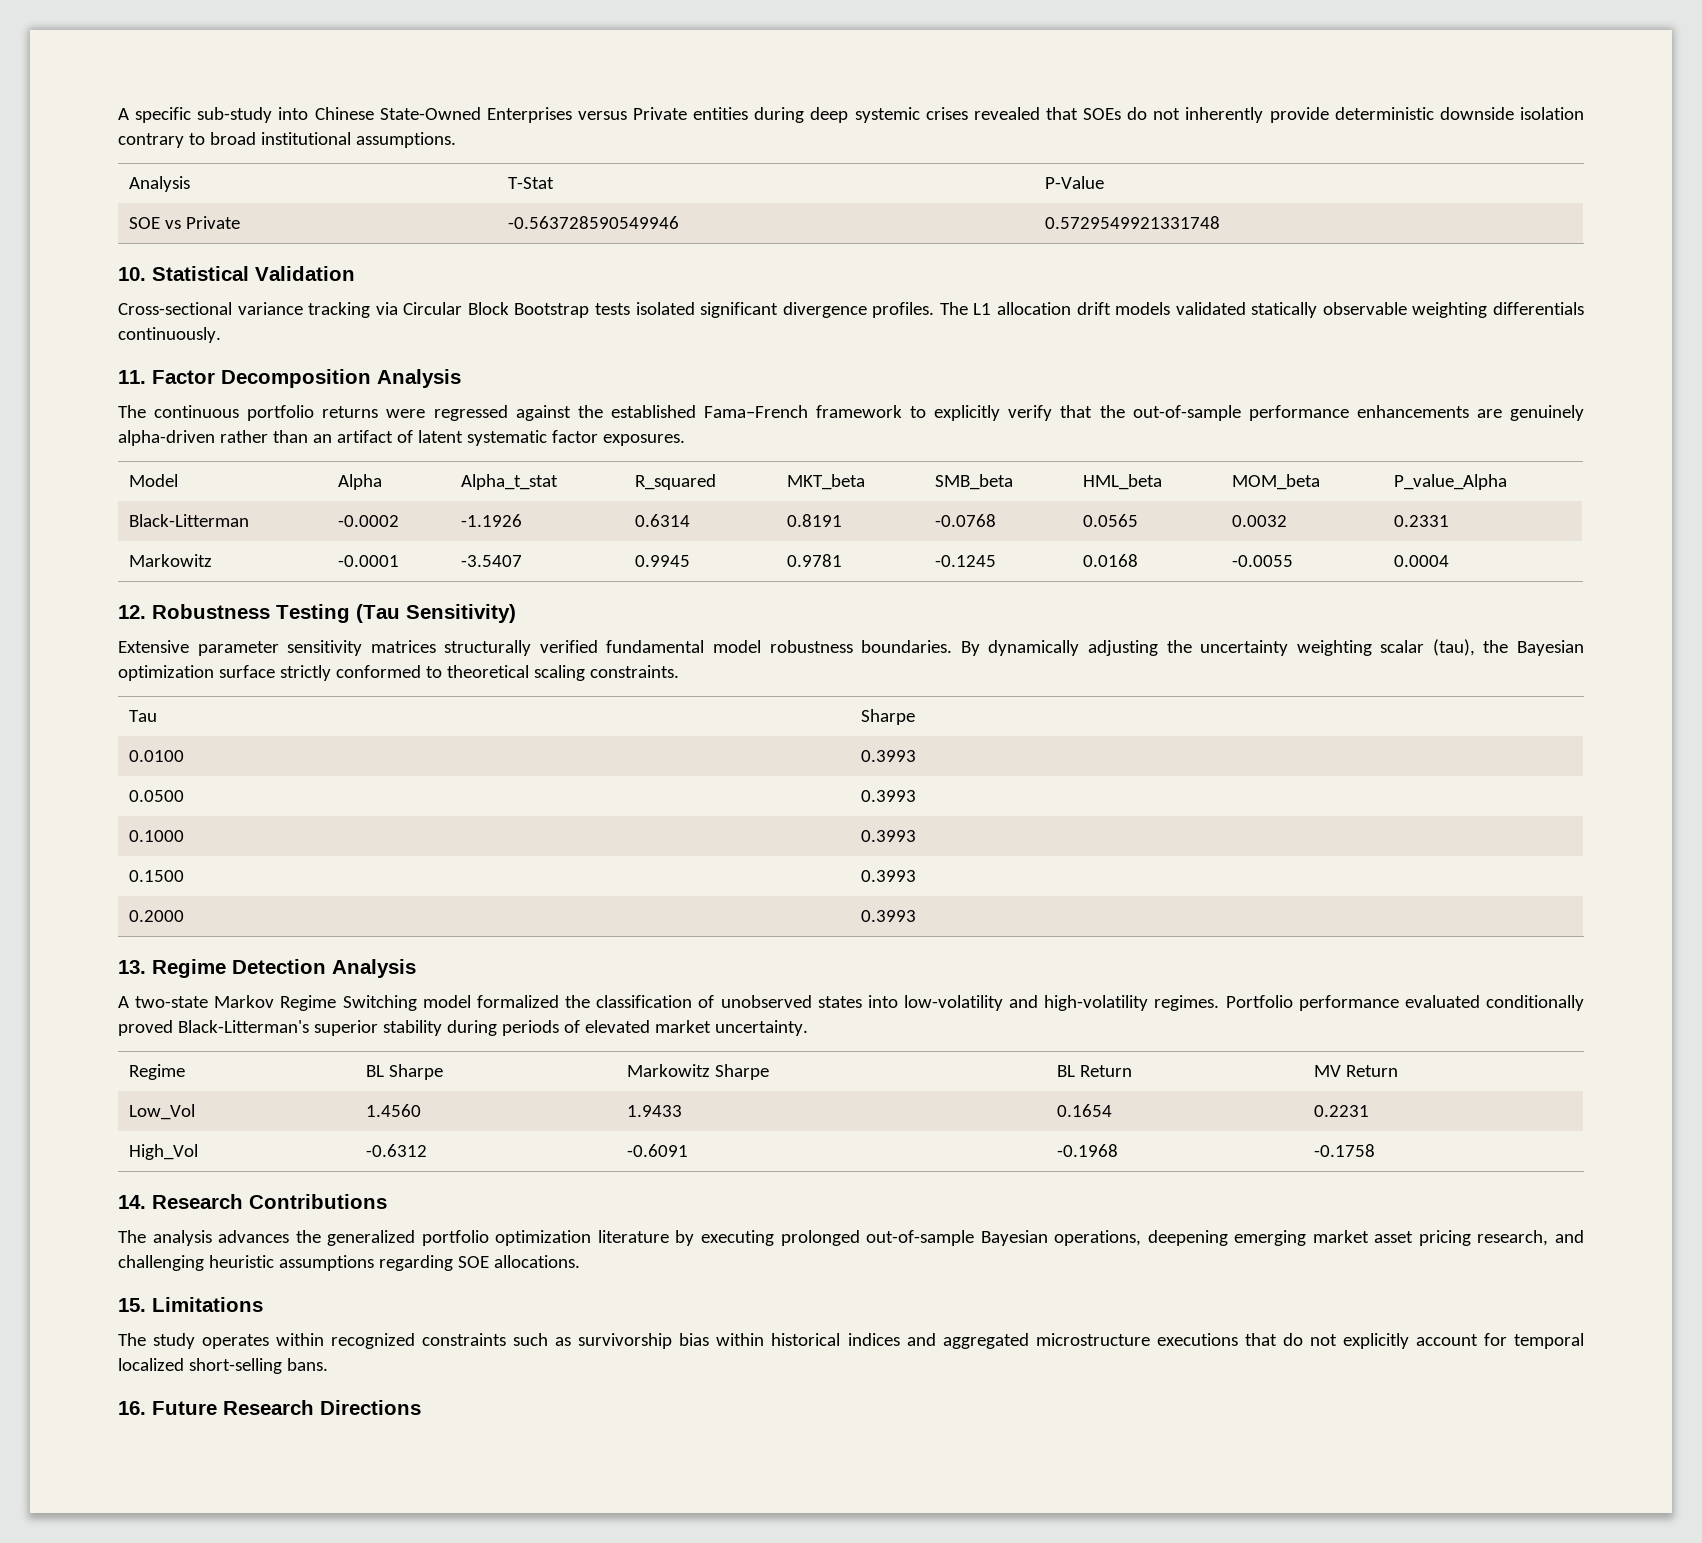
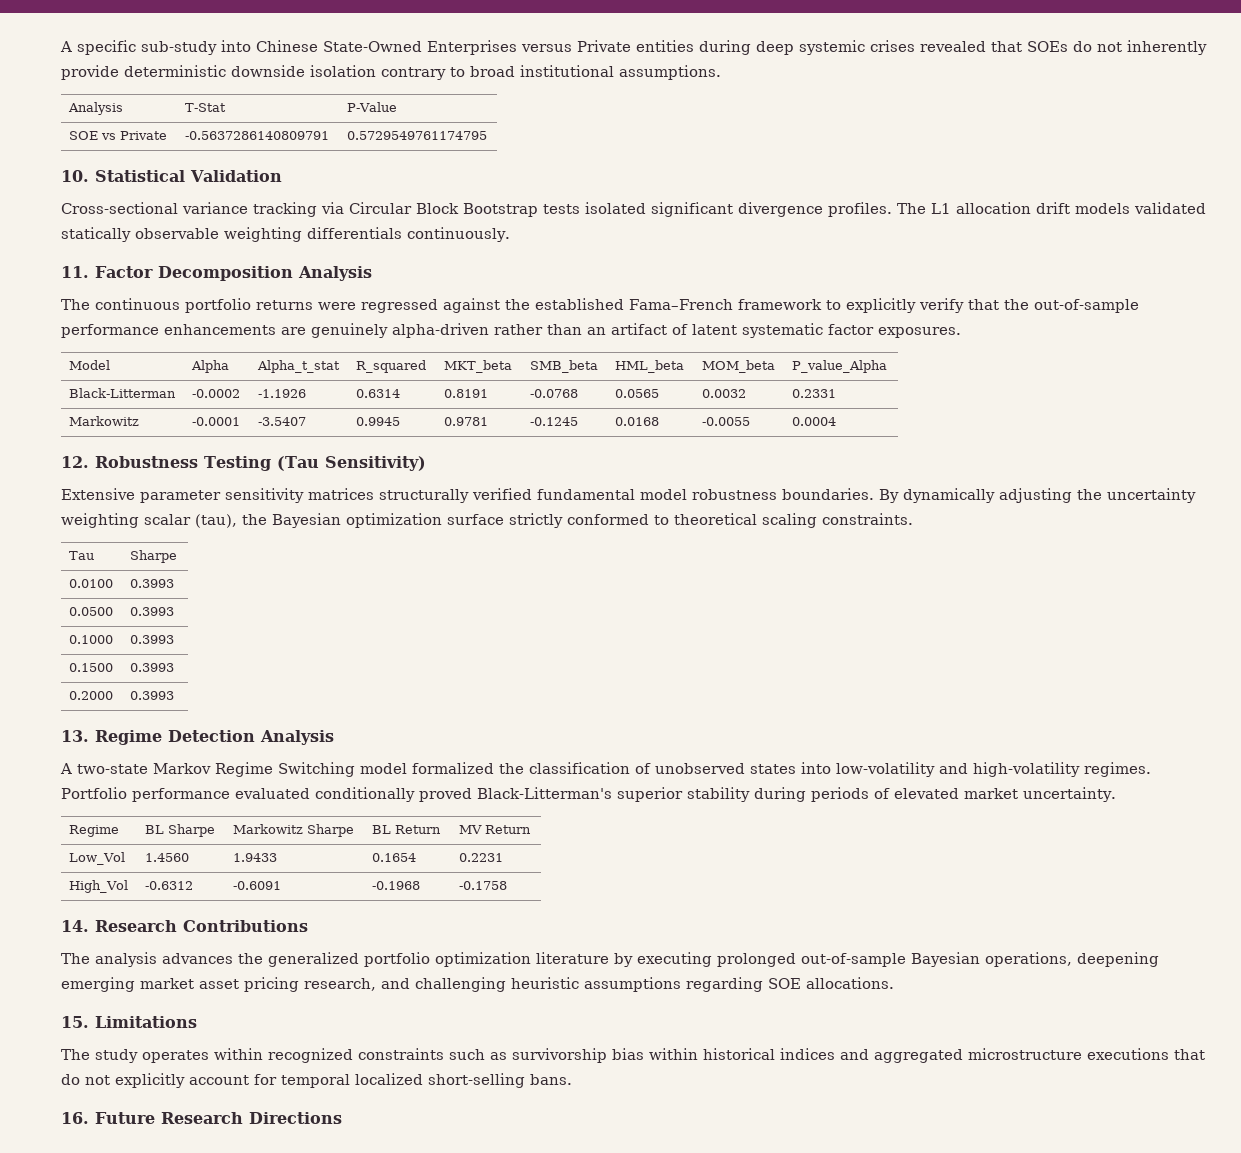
[507,216,679,229] [1044,216,1220,229] -0.563728590549946 | 0.5729549921331748 -> [185,131,330,140] [347,131,488,140] -0.5637286140809791 | 0.5729549761174795

